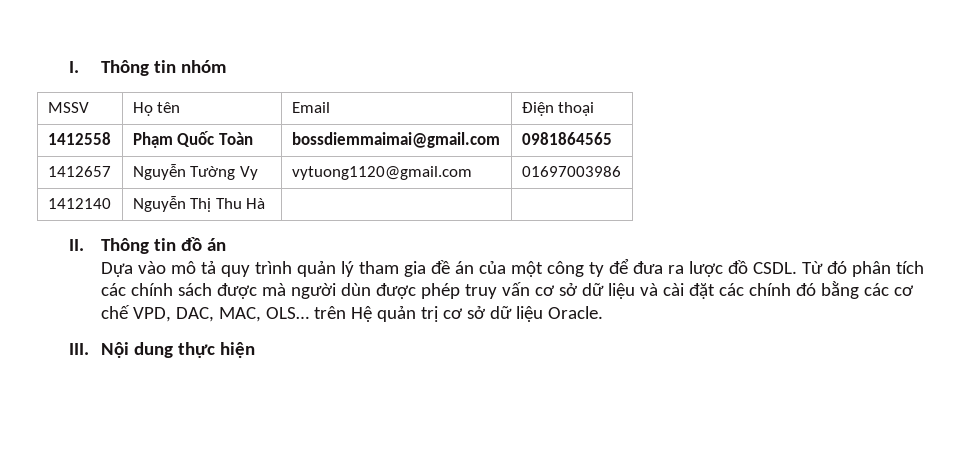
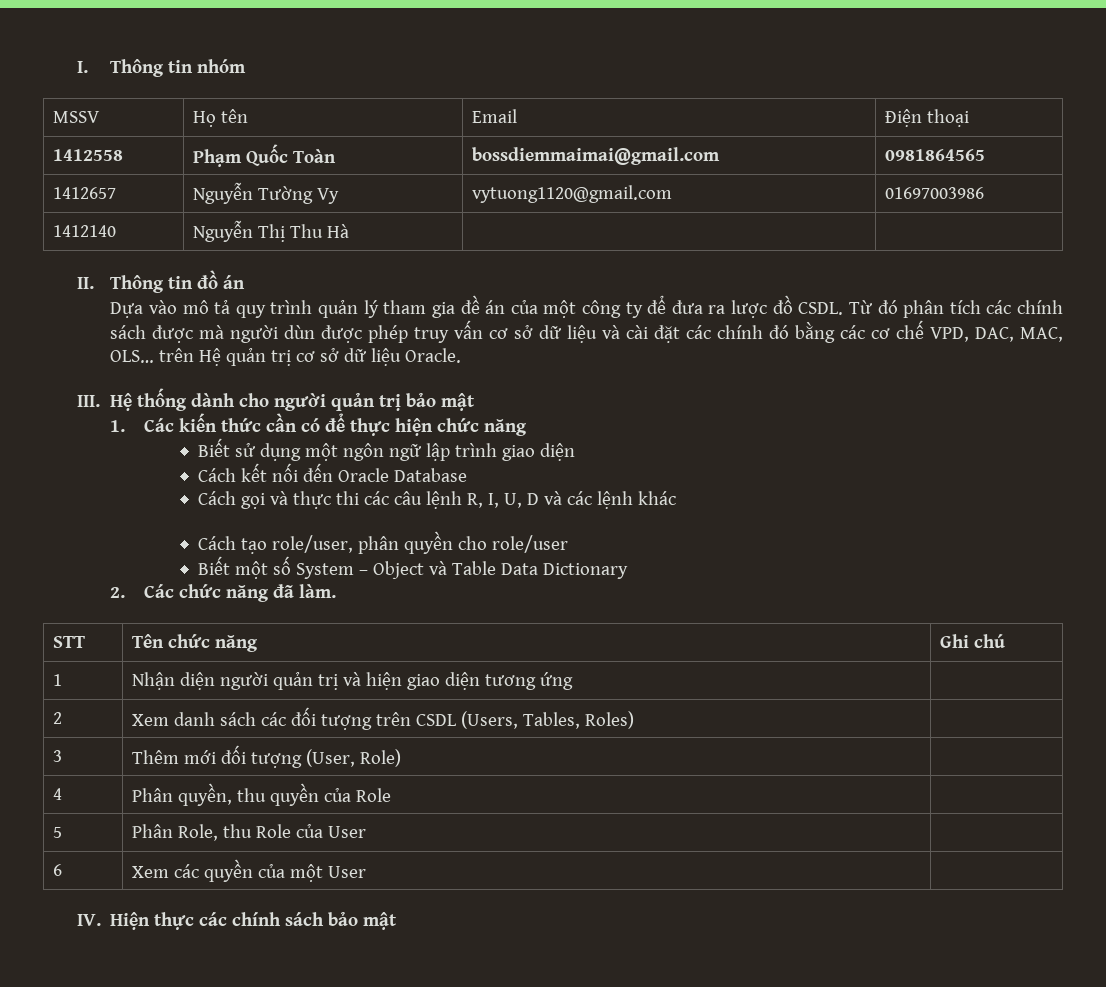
[100,342,255,358] Nội dung thực hiện -> [110,388,476,411] [110,413,528,436] [198,438,576,461] [198,463,468,482] [198,491,677,509] [198,531,569,554] [198,556,629,579] [110,584,337,602] [52,636,85,648] [131,634,258,652] [939,634,1005,648] [52,674,62,686] [131,672,573,690] [52,712,62,724] [131,707,634,730] [52,750,62,762] [131,745,401,768] [52,788,62,800] [131,783,391,806] [52,827,62,838] [131,824,366,841] [52,864,62,876] [131,859,366,882] [76,912,398,930] Hệ thống dành cho người quản trị bảo mật // 1. Các kiến thức cần có để thực hiện chức năng // Biết sử dụng một ngôn ngữ lập trình giao diện // Cách kết nối đến Oracle Database // Cách gọi và thực thi các câu lệnh R, I, U, D và các lệnh khác // Cách tạo role/user, phân quyền cho role/user // Biết một số System – Object và Table Data Dictionary // 2. Các chức năng đã làm. // STT | Tên chức năng | Ghi chú // 1 | Nhận diện người quản trị và hiện giao diện tương ứng | // 2 | Xem danh sách các đối tượng trên CSDL (Users, Tables, Roles) | // 3 | Thêm mới đối tượng (User, Role) | // 4 | Phân quyền, thu quyền của Role | // 5 | Phân Role, thu Role của User | // 6 | Xem các quyền của một User | // IV. Hiện thực các chính sách bảo mật

